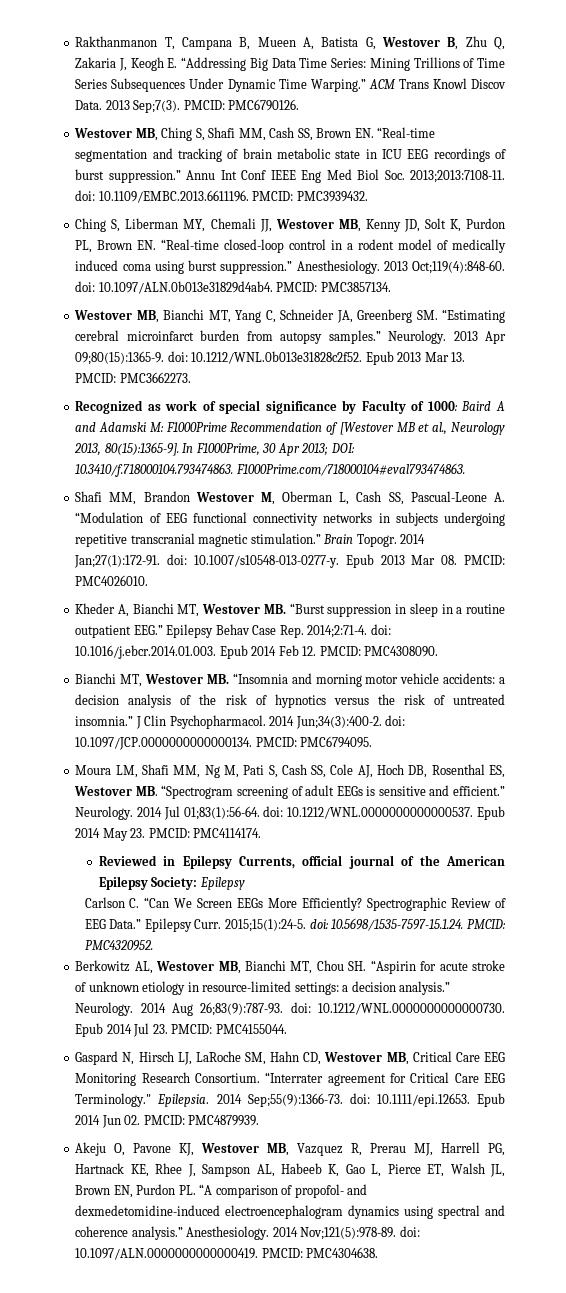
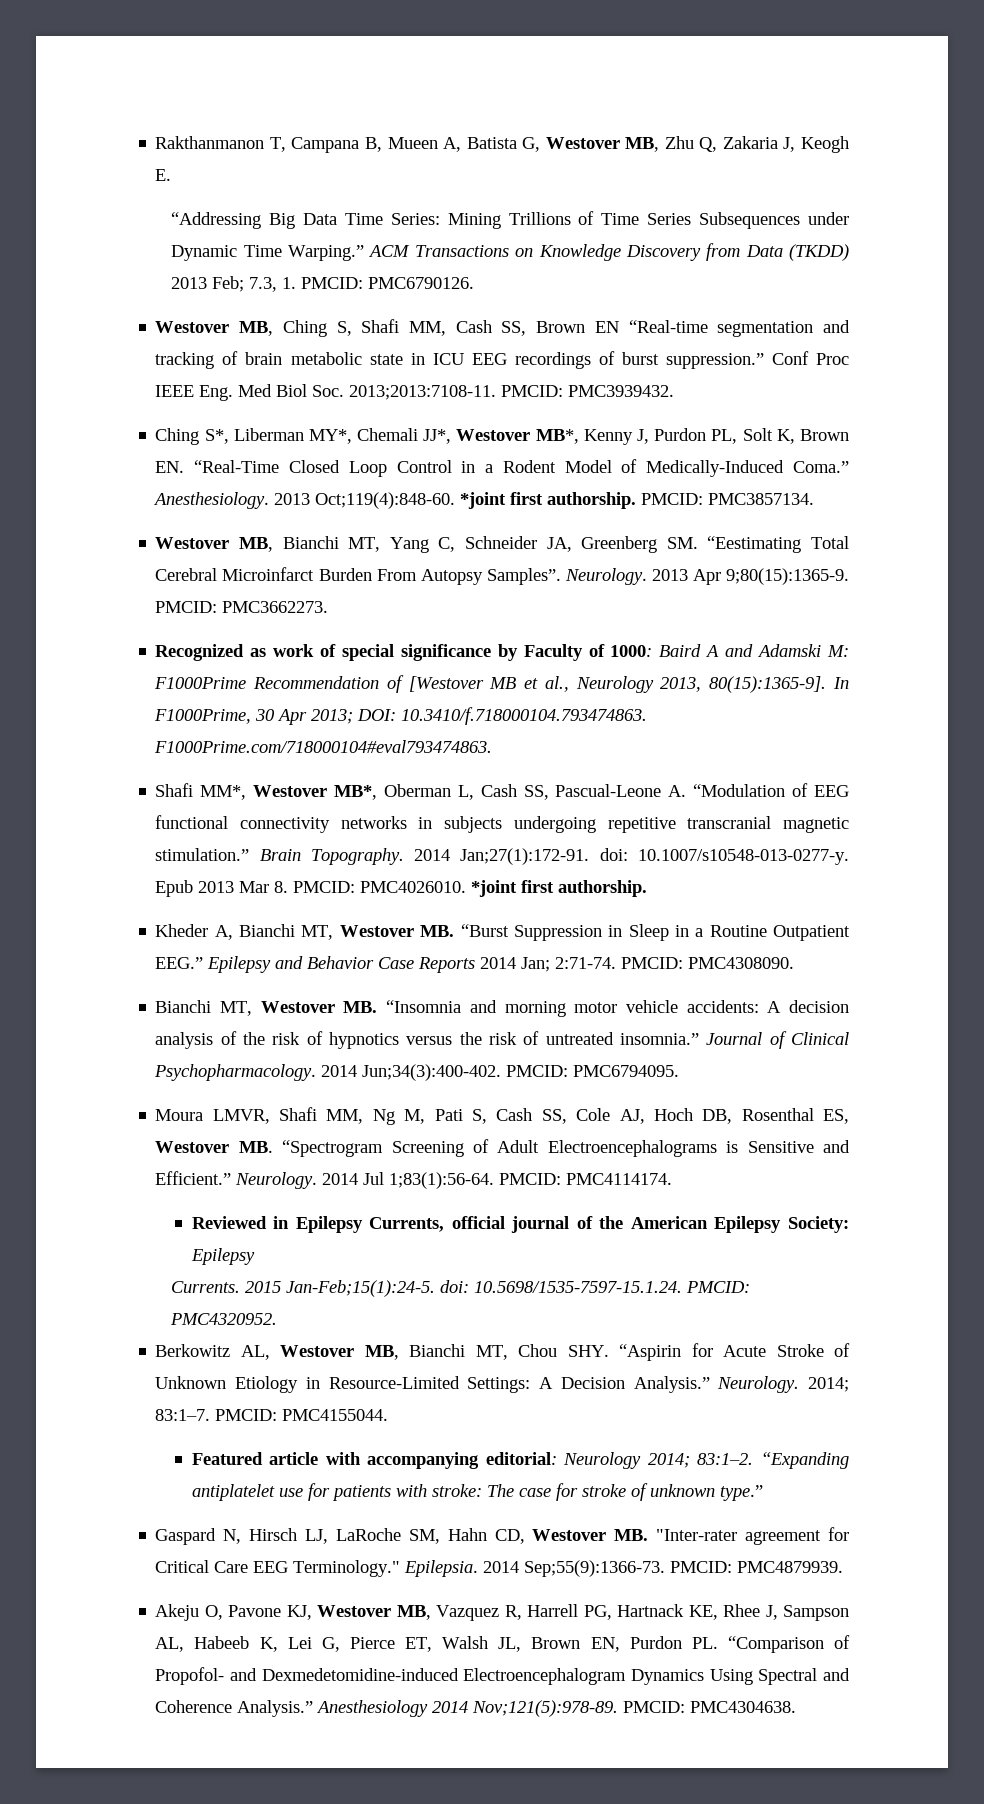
[447,37,459,50] B, -> [625,137,660,152] MB,
(178, 63) none -> (172, 175) //
[189,78,225,89] Under -> [808,212,850,225] under
[398,78,506,89] [75,100,181,113] Trans Knowl Discov Data. 2013 Sep;7(3). -> [414,243,849,261] [171,276,297,292] Transactions on Knowledge Discovery from Data (TKDD) 2013 Feb; 7.3, 1.
[354,128,374,138] EN. -> [594,321,619,333] EN
[186,170,322,183] Annu Int Conf IEEE Eng -> [771,351,849,365] [155,385,234,401] Conf Proc IEEE Eng.
[75,190,249,203] doi: 10.1109/EMBC.2013.6611196. -> (497, 392) none
[111,218,505,232] [75,239,507,253] [75,260,505,274] [75,281,273,294] S, Liberman MY, Chemali JJ, Westover MB, Kenny JD, Solt K, Purdon PL, Brown EN. “Real-time closed-loop control in a rodent model of medically induced coma using burst suppression.” Anesthesiology. 2013 Oct;119(4):848-60. doi: 10.1097/ALN.0b013e31829d4ab4. -> [204,428,849,445] [155,459,850,477] [153,492,637,509] S*, Liberman MY*, Chemali JJ*, Westover MB*, Kenny J, Purdon PL, Solt K, Brown EN. “Real-Time Closed Loop Control in a Rodent Model of Medically-Induced Coma.” Anesthesiology. 2013 Oct;119(4):848-60. *joint first authorship.
[441,309,505,323] [75,330,506,344] [75,351,466,365] “Estimating cerebral microinfarct burden from autopsy samples.” Neurology. 2013 Apr 09;80(15):1365-9. doi: 10.1212/WNL.0b013e31828c2f52. Epub 2013 Mar 13. -> [707,536,850,553] [155,567,849,585] “Eestimating Total Cerebral Microinfarct Burden From Autopsy Samples”. Neurology. 2013 Apr 9;80(15):1365-9.
[109,491,275,505] MM, Brandon Westover M, -> [200,785,378,800] MM*, Westover MB*,
[356,534,397,547] Topogr. -> [310,848,404,865] Topography.
[441,555,458,565] 08. -> [274,881,289,893] 8.
(149, 580) none -> [471,880,648,897] *joint first authorship.
[327,603,506,617] [75,624,391,638] [75,645,317,659] suppression in sleep in a routine outpatient EEG.” Epilepsy Behav Case Rep. 2014;2:71-4. doi: 10.1016/j.ebcr.2014.01.003. Epub 2014 Feb 12. -> [513,924,851,941] [155,956,617,973] Suppression in Sleep in a Routine Outpatient EEG.” Epilepsy and Behavior Case Reports 2014 Jan; 2:71-74.
[499,677,506,684] a -> [767,1001,782,1013] A
[135,715,406,729] [75,737,253,750] J Clin Psychopharmacol. 2014 Jun;34(3):400-2. doi: 10.1097/JCP.0000000000000134. -> [706,1031,849,1049] [154,1064,502,1081] Journal of Clinical Psychopharmacology. 2014 Jun;34(3):400-402.
[115,765,138,778] LM, -> [212,1109,270,1124] LMVR,
[237,785,505,799] [75,806,505,820] [75,828,146,841] screening of adult EEGs is sensitive and efficient.” Neurology. 2014 Jul 01;83(1):56-64. doi: 10.1212/WNL.0000000000000537. Epub 2014 May 23. -> [391,1139,850,1157] [155,1171,495,1189] Screening of Adult Electroencephalograms is Sensitive and Efficient.” Neurology. 2014 Jul 1;83(1):56-64.
[84,897,506,911] [84,918,307,932] Carlson C. “Can We Screen EEGs More Efficiently? Spectrographic Review of EEG Data.” Epilepsy Curr. 2015;15(1):24-5. -> [171,1280,436,1297] Currents. 2015 Jan-Feb;15(1):24-5.
[348,961,367,971] SH. -> [567,1345,609,1357] SHY.
[439,960,506,971] [75,981,451,995] [75,1002,505,1016] [75,1023,287,1037] acute stroke of unknown etiology in resource-limited settings: a decision analysis.” Neurology. 2014 Aug 26;83(9):787-93. doi: 10.1212/WNL.0000000000000730. Epub 2014 Jul 23. PMCID: PMC4155044. -> [723,1343,850,1357] [155,1376,849,1393] [155,1409,389,1421] [191,1452,849,1469] [191,1483,763,1501] Acute Stroke of Unknown Etiology in Resource-Limited Settings: A Decision Analysis.” Neurology. 2014; 83:1–7. PMCID: PMC4155044. // Featured article with accompanying editorial: Neurology 2014; 83:1–2. “Expanding antiplatelet use for patients with stroke: The case for stroke of unknown type.”
[386,1051,505,1065] [75,1072,324,1086] MB, Critical Care EEG Monitoring Research Consortium. “Interrater -> [614,1529,738,1541] MB. "Inter-rater
[349,1093,505,1107] [75,1115,141,1128] doi: 10.1111/epi.12653. Epub 2014 Jun 02. -> (666, 1568) none
[370,1143,434,1156] Prerau MJ, -> (522, 1612) none
[345,1164,382,1177] Gao L, -> [287,1637,340,1652] Lei G,
[199,1184,368,1198] [75,1205,505,1219] [75,1226,420,1240] [75,1248,259,1260] “A comparison of propofol- and dexmedetomidine-induced electroencephalogram dynamics using spectral and coherence analysis.” Anesthesiology. 2014 Nov;121(5):978-89. doi: 10.1097/ALN.0000000000000419. -> [727,1635,850,1653] [155,1667,850,1685] [155,1700,619,1717] “Comparison of Propofol- and Dexmedetomidine-induced Electroencephalogram Dynamics Using Spectral and Coherence Analysis.” Anesthesiology 2014 Nov;121(5):978-89.

